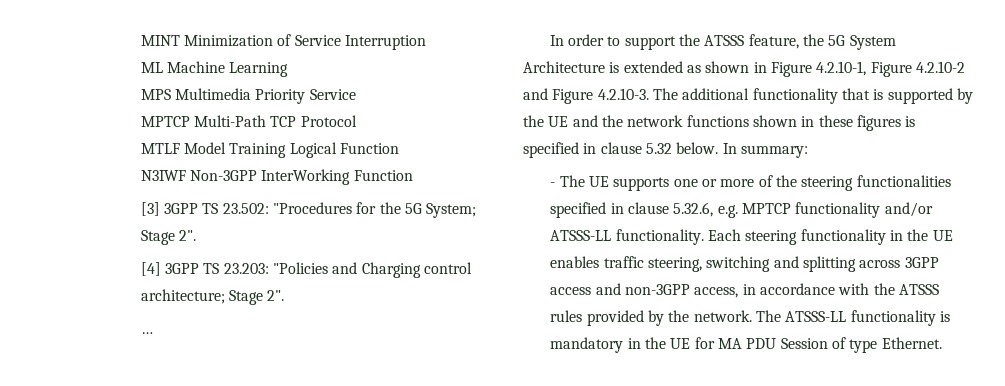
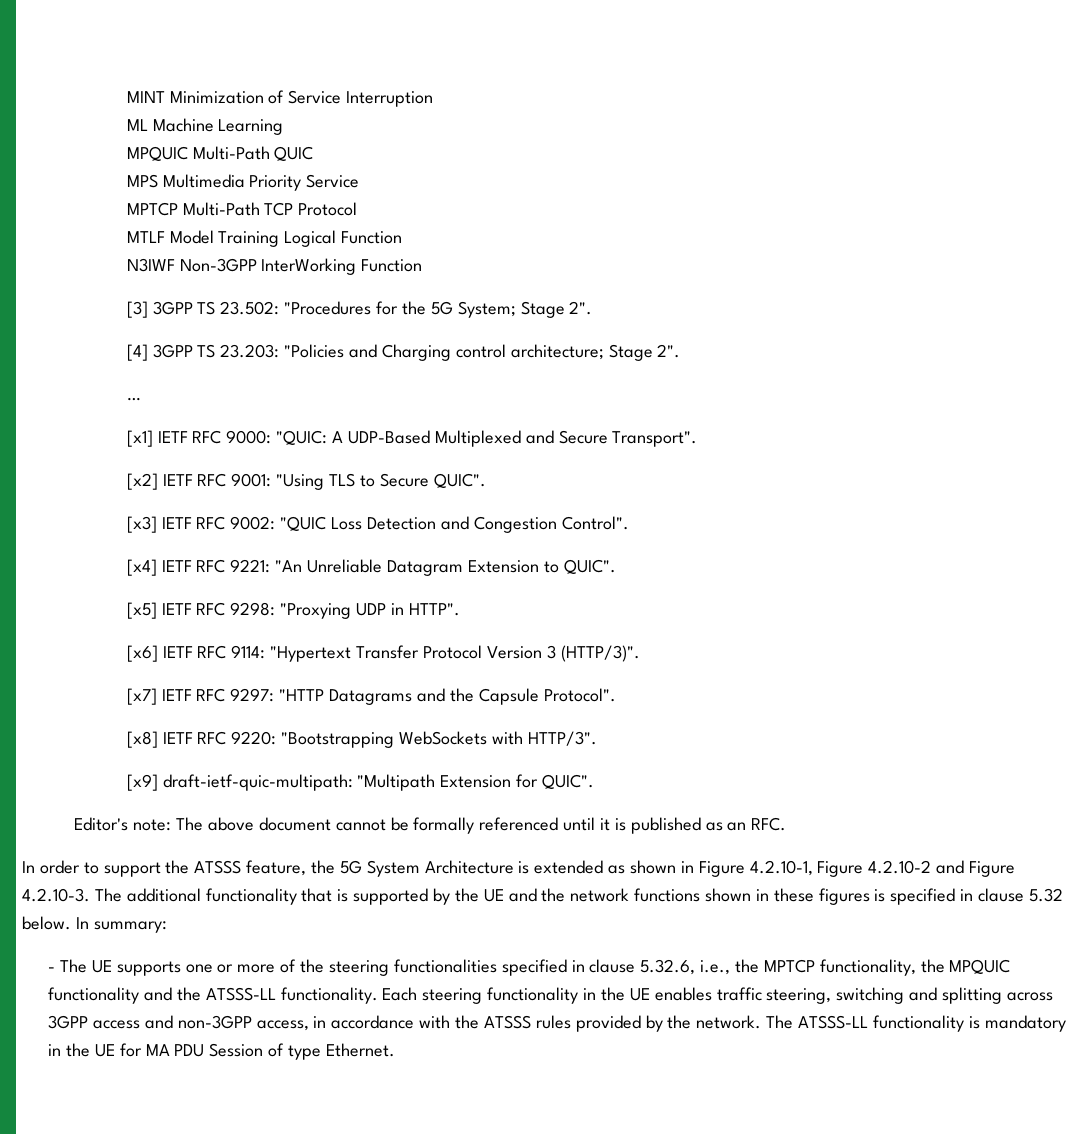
(289, 69) none -> [126,146,314,161] // MPQUIC Multi-Path QUIC
(153, 333) none -> [126,430,698,447] [126,473,486,490] [126,516,629,533] [126,559,616,576] [126,602,460,619] [126,645,640,662] [126,688,616,705] [126,731,597,748] [126,774,595,791] [74,817,787,834] // [x1] IETF RFC 9000: "QUIC: A UDP-Based Multiplexed and Secure Transport". // [x2] IETF RFC 9001: "Using TLS to Secure QUIC". // [x3] IETF RFC 9002: "QUIC Loss Detection and Congestion Control". // [x4] IETF RFC 9221: "An Unreliable Datagram Extension to QUIC". // [x5] IETF RFC 9298: "Proxying UDP in HTTP". // [x6] IETF RFC 9114: "Hypertext Transfer Protocol Version 3 (HTTP/3)". // [x7] IETF RFC 9297: "HTTP Datagrams and the Capsule Protocol". // [x8] IETF RFC 9220: "Bootstrapping WebSockets with HTTP/3". // [x9] draft-ietf-quic-multipath: "Multipath Extension for QUIC". // Editor's note: The above document cannot be formally referenced until it is published as an RFC.
[717,202,933,218] e.g. MPTCP functionality and/or -> [700,959,1011,976] [48,987,201,1004] i.e., the MPTCP functionality, the MPQUIC functionality and the

